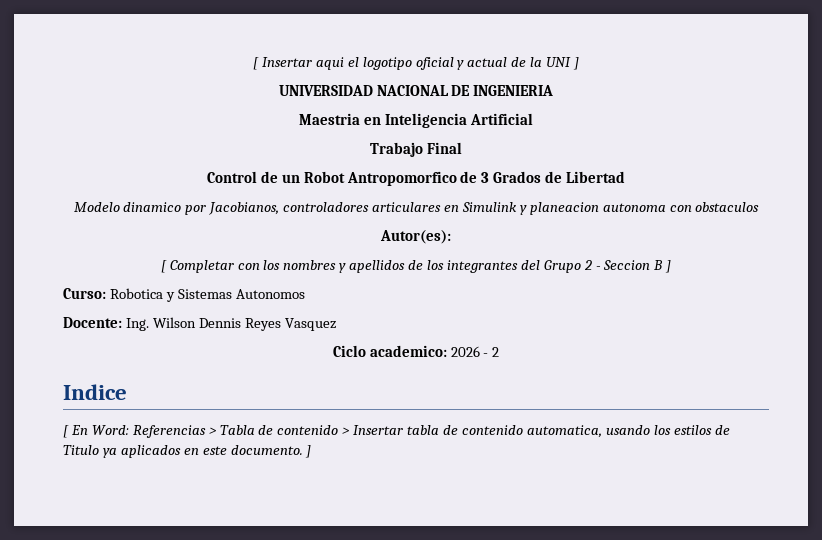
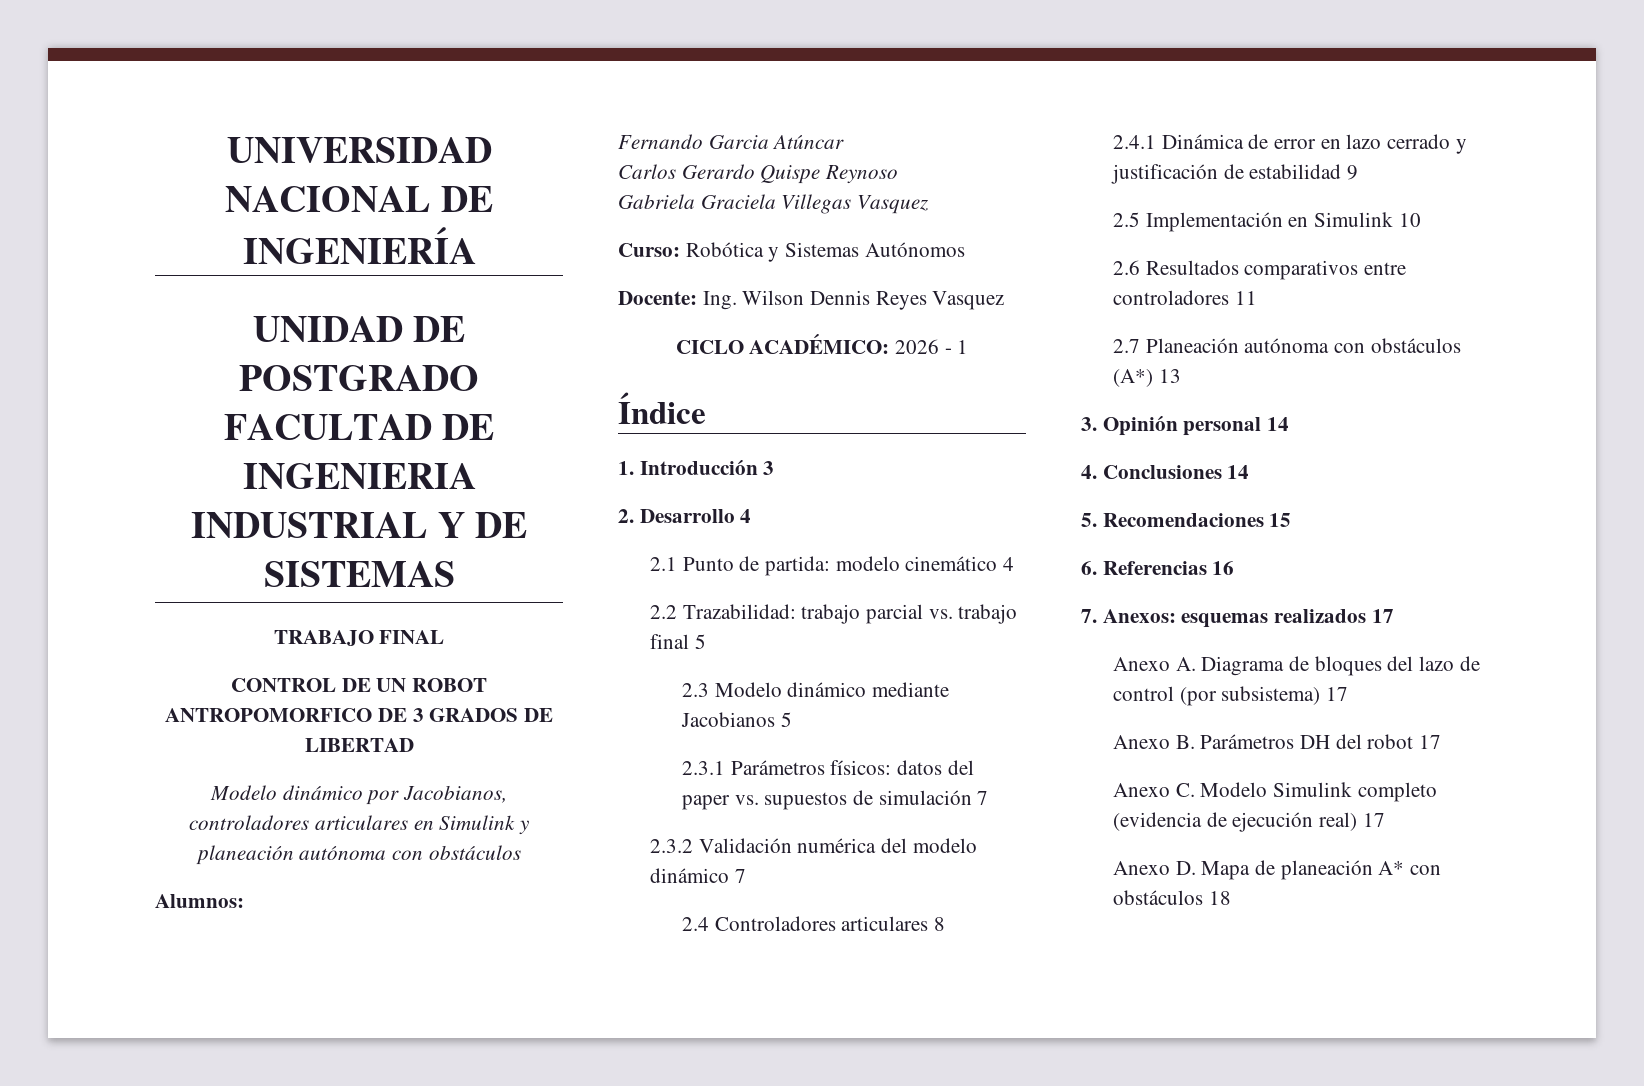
[252,57,580,70] [278,85,554,96] [299,113,533,128] [370,142,462,157] [206,171,626,186] [73,202,182,212] [ Insertar aqui el logotipo oficial y actual de la UNI ] // UNIVERSIDAD NACIONAL DE INGENIERIA // Maestria en Inteligencia Artificial // Trabajo Final // Control de un Robot Antropomorfico de 3 Grados de Libertad // Modelo dinamico -> [226,137,492,163] [225,186,493,212] [242,227,476,264] [252,316,466,342] [239,365,479,391] [223,414,495,440] [242,463,476,489] [191,512,527,538] [263,561,455,587] [273,630,445,646] [230,678,488,692] [165,708,553,722] [304,738,414,752] [209,785,363,800] UNIVERSIDAD NACIONAL DE INGENIERÍA // UNIDAD DE POSTGRADO FACULTAD DE INGENIERIA INDUSTRIAL Y DE SISTEMAS // TRABAJO FINAL // CONTROL DE UN ROBOT ANTROPOMORFICO DE 3 GRADOS DE LIBERTAD // Modelo dinámico
[529,202,760,215] [380,230,451,244] [160,260,672,273] planeacion autonoma con obstaculos // Autor(es): // [ Completar con los nombres y apellidos de los integrantes del Grupo 2 - Seccion B ] -> [195,845,521,865] [155,894,244,908] [618,134,845,149] [618,164,899,184] [618,194,929,214] planeación autónoma con obstáculos // Alumnos: // Fernando Garcia Atúncar // Carlos Gerardo Quispe Reynoso // Gabriela Graciela Villegas Vasquez
[109,288,163,299] Robotica -> [685,242,764,257] Robótica
[235,289,305,299] Autonomos -> [864,242,965,257] Autónomos
[332,345,500,357] [63,384,127,400] [63,425,730,438] [63,445,312,458] Ciclo academico: 2026 - 2 // Indice // [ En Word: Referencias > Tabla de contenido > Insertar tabla de contenido automatica, usando los estilos de Titulo ya aplicados en este documento. ] -> [675,333,969,354] [618,392,706,424] [618,459,775,475] [618,509,752,523] [650,556,1015,576] [650,604,1018,624] [650,634,706,649] [682,682,950,697] [681,712,792,727] [682,760,974,775] [682,790,989,810] [650,838,977,853] [650,868,746,883] [682,916,946,931] [1113,134,1467,154] [1111,164,1359,184] [1113,212,1421,232] [1113,260,1407,280] [1113,290,1257,305] [1113,338,1461,353] [1113,369,1181,387] [1081,415,1290,436] [1081,465,1250,479] [1081,513,1292,527] [1081,561,1235,575] [1081,609,1394,628] [1113,656,1480,676] [1113,686,1349,706] [1113,734,1442,749] [1113,782,1437,802] [1113,812,1385,832] [1113,860,1442,880] [1113,890,1231,905] CICLO ACADÉMICO: 2026 - 1 // Índice // 1. Introducción 3 // 2. Desarrollo 4 // 2.1 Punto de partida: modelo cinemático 4 // 2.2 Trazabilidad: trabajo parcial vs. trabajo final 5 // 2.3 Modelo dinámico mediante Jacobianos 5 // 2.3.1 Parámetros físicos: datos del paper vs. supuestos de simulación 7 // 2.3.2 Validación numérica del modelo dinámico 7 // 2.4 Controladores articulares 8 // 2.4.1 Dinámica de error en lazo cerrado y justificación de estabilidad 9 // 2.5 Implementación en Simulink 10 // 2.6 Resultados comparativos entre controladores 11 // 2.7 Planeación autónoma con obstáculos (A*) 13 // 3. Opinión personal 14 // 4. Conclusiones 14 // 5. Recomendaciones 15 // 6. Referencias 16 // 7. Anexos: esquemas realizados 17 // Anexo A. Diagrama de bloques del lazo de control (por subsistema) 17 // Anexo B. Parámetros DH del robot 17 // Anexo C. Modelo Simulink completo (evidencia de ejecución real) 17 // Anexo D. Mapa de planeación A* con obstáculos 18

